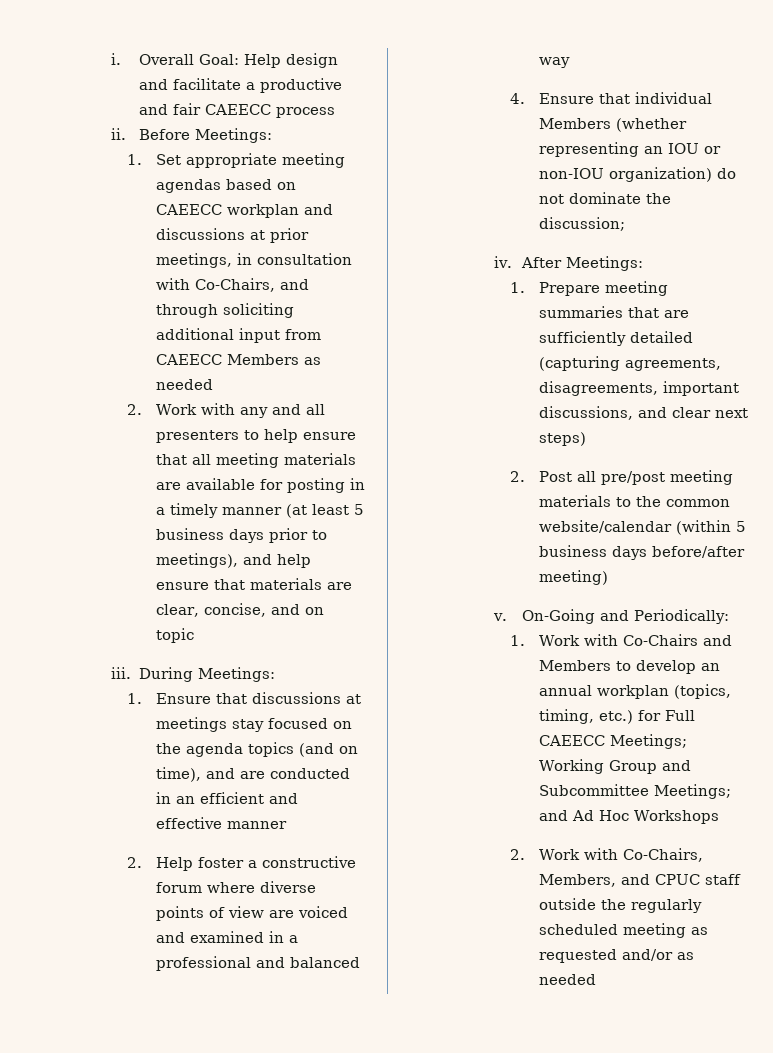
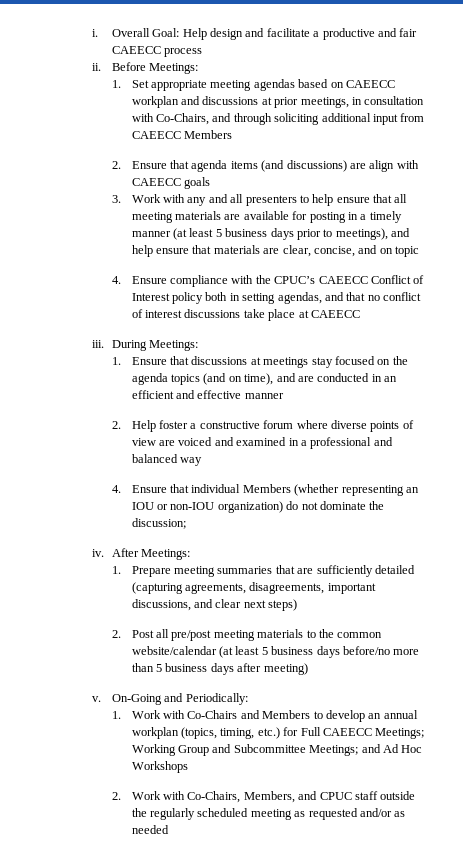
[303,357,321,365] [155,379,213,390] [127,404,142,415] as needed // 2. -> [111,160,419,172] [131,177,211,189] [111,195,121,203] // 2. Ensure that agenda items (and discussions) are align with CAEECC goals // 3.
(194, 635) none -> [111,275,425,287] [131,292,422,304] [131,309,360,321] // 4. Ensure compliance with the CPUC’s CAEECC Conflict of Interest policy both in setting agendas, and that no conflict of interest discussions take place at CAEECC
[675,520,746,535] [538,545,745,560] (within 5 business days before/after -> [219,646,420,658] [131,663,262,675] (at least 5 business days before/no more than 5 business days after

